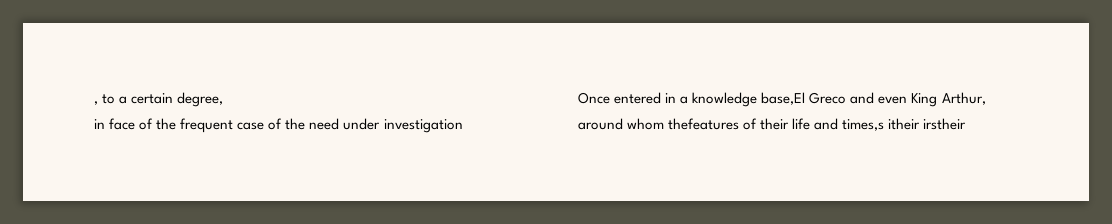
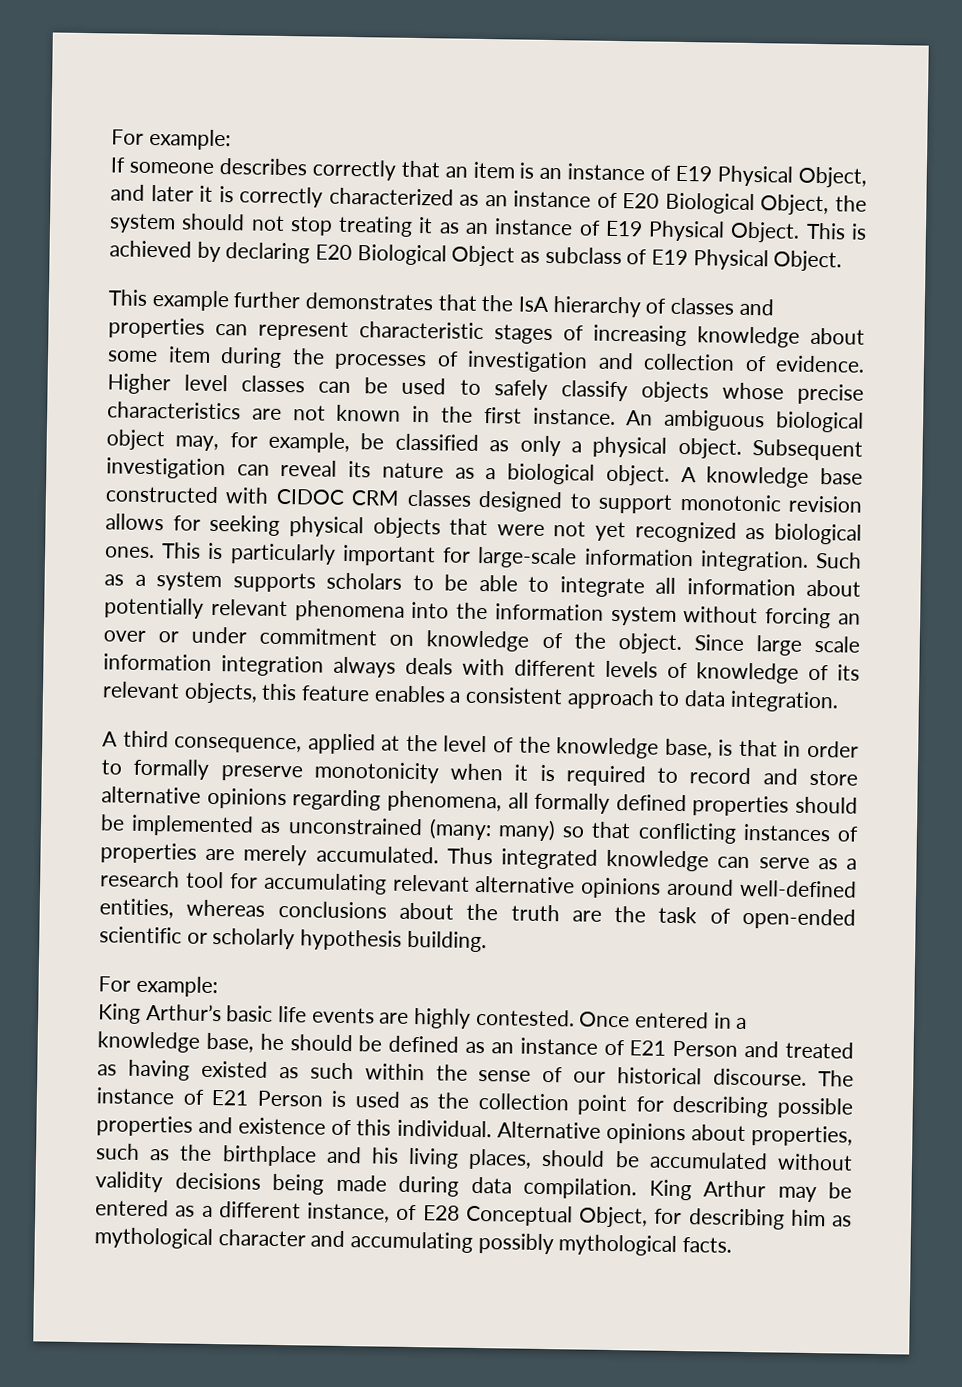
[94,92,224,107] [94,118,463,133] , to a certain degree, // in face of the frequent case of the need under investigation // -> [111,128,231,151] [110,157,867,188] [110,184,867,216] [109,213,868,243] [109,240,843,272] [108,289,774,318] [108,317,865,348] [107,346,865,373] [107,373,864,405] [107,401,864,433] [106,429,864,461] [106,457,864,488] [105,485,863,514] [105,513,862,545] [105,542,862,572] [104,571,861,598] [104,597,862,629] [103,626,860,656] [103,653,860,684] [102,681,839,713] [102,730,859,759] [101,758,858,787] [101,786,858,817] [100,814,859,844] [100,842,858,872] [100,870,857,899] [99,898,856,930] [99,926,487,953] [98,975,218,998] [98,1003,575,1029] For example: // If someone describes correctly that an item is an instance of E19 Physical Object, and later it is correctly characterized as an instance of E20 Biological Object, the system should not stop treating it as an instance of E19 Physical Object. This is achieved by declaring E20 Biological Object as subclass of E19 Physical Object. // This example further demonstrates that the IsA hierarchy of classes and properties can represent characteristic stages of increasing knowledge about some item during the processes of investigation and collection of evidence. Higher level classes can be used to safely classify objects whose precise characteristics are not known in the first instance. An ambiguous biological object may, for example, be classified as only a physical object. Subsequent investigation can reveal its nature as a biological object. A knowledge base constructed with CIDOC CRM classes designed to support monotonic revision allows for seeking physical objects that were not yet recognized as biological ones. This is particularly important for large-scale information integration. Such as a system supports scholars to be able to integrate all information about potentially relevant phenomena into the information system without forcing an over or under commitment on knowledge of the object. Since large scale information integration always deals with different levels of knowledge of its relevant objects, this feature enables a consistent approach to data integration. // A third consequence, applied at the level of the knowledge base, is that in order to formally preserve monotonicity when it is required to record and store alternative opinions regarding phenomena, all formally defined properties should be implemented as unconstrained (many: many) so that conflicting instances of properties are merely accumulated. Thus integrated knowledge can serve as a research tool for accumulating relevant alternative opinions around well-defined entities, whereas conclusions about the truth are the task of open-ended scientific or scholarly hypothesis building. // For example: // King Arthur’s basic life events are highly contested.
[761,92,986,107] [578,118,967,131] base,El Greco and even King Arthur, around whom thefeatures of their life and times,s itheir irstheir -> [205,1032,854,1059] [97,1059,854,1087] [96,1087,854,1119] [96,1115,853,1147] [95,1143,853,1171] [95,1171,852,1203] [95,1199,852,1230] [94,1227,733,1257] base, he should be defined as an instance of E21 Person and treated as having existed as such within the sense of our historical discourse. The instance of E21 Person is used as the collection point for describing possible properties and existence of this individual. Alternative opinions about properties, such as the birthplace and his living places, should be accumulated without validity decisions being made during data compilation. King Arthur may be entered as a different instance, of E28 Conceptual Object, for describing him as mythological character and accumulating possibly mythological facts.

